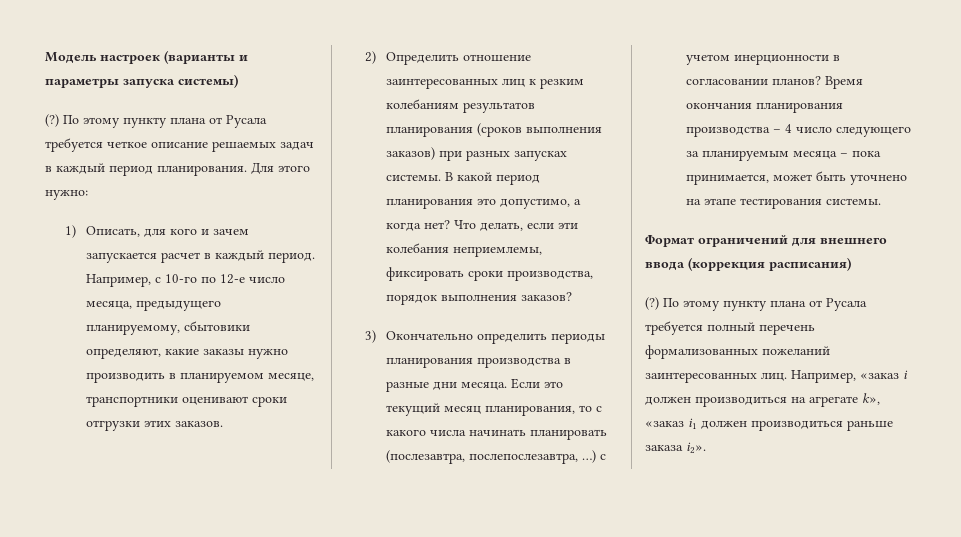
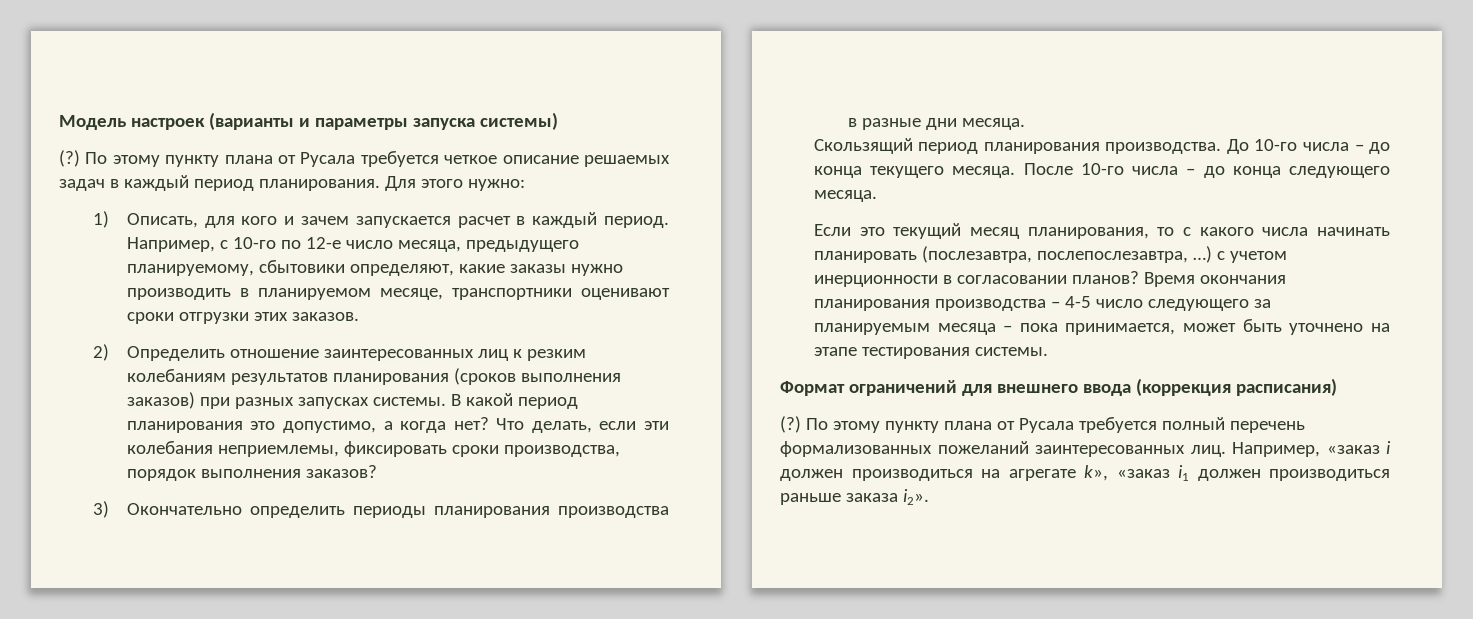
(507, 386) none -> [813,138,1390,154] [813,163,1390,178] [813,190,877,202] // Скользящий период планирования производства. До 10-го числа – до конца текущего месяца. После 10-го числа – до конца следующего месяца. //
[784,124,792,133] 4 -> [1064,296,1091,308] 4-5

